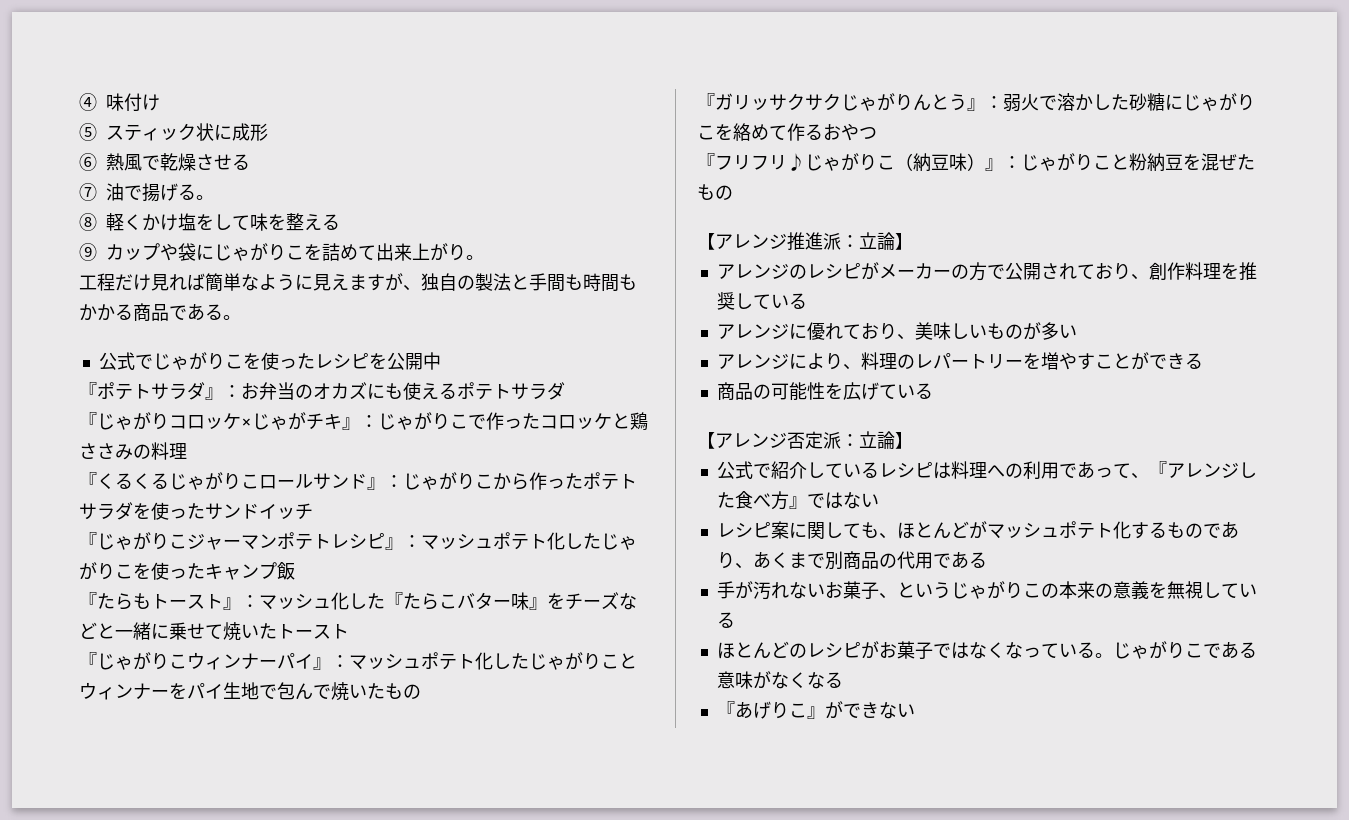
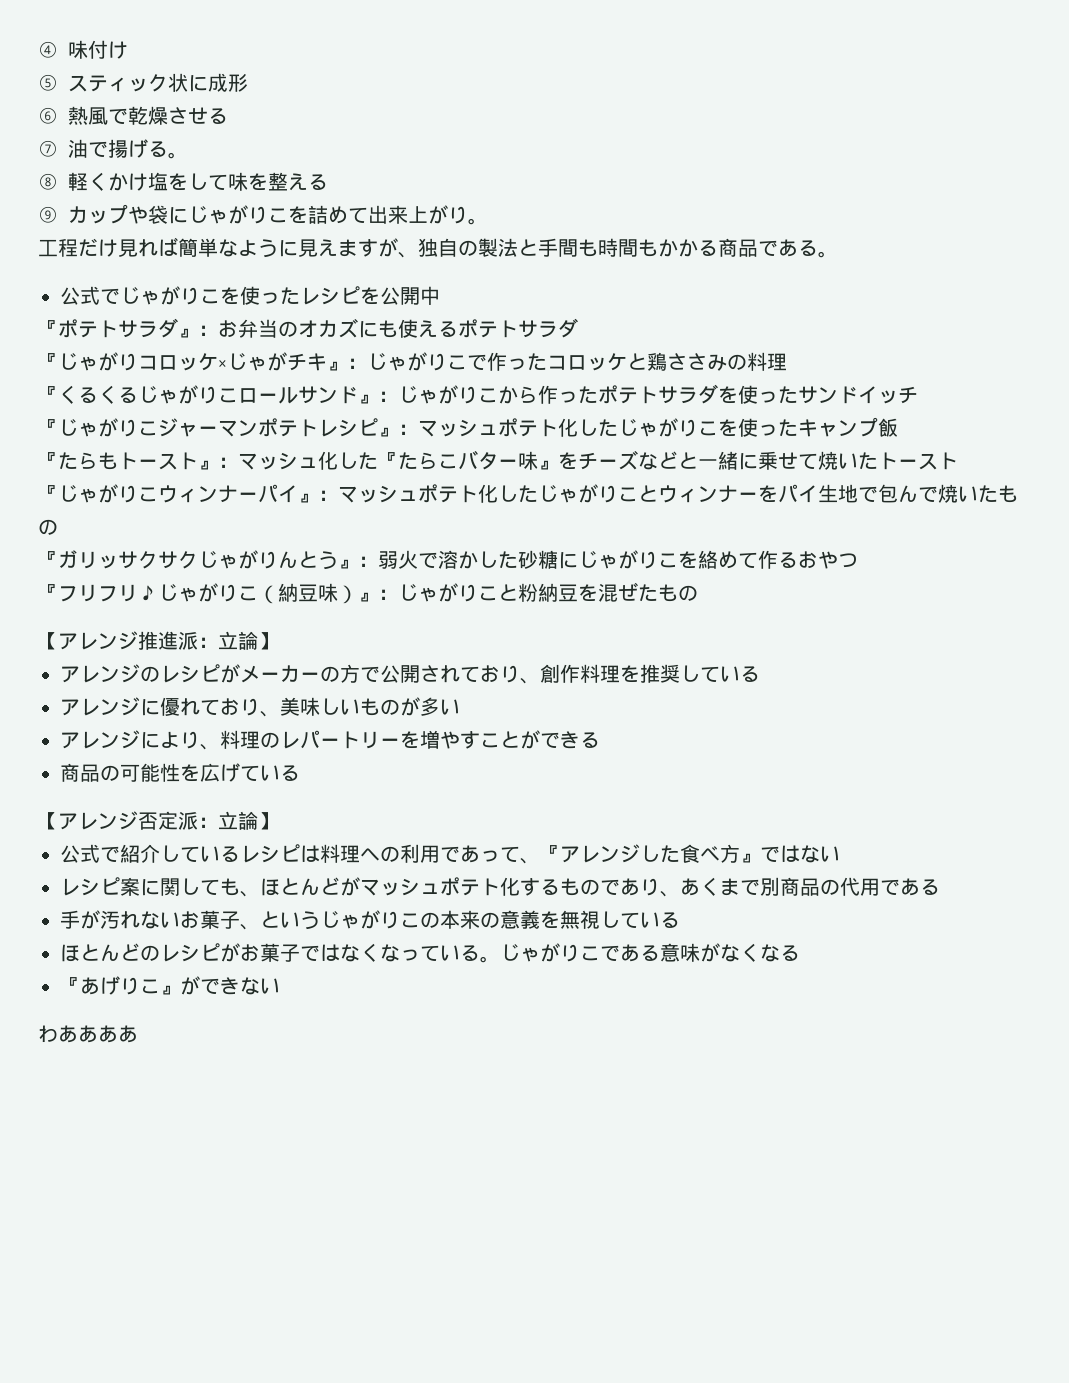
(915, 710) none -> [38,1025,138,1043] // わああああ

